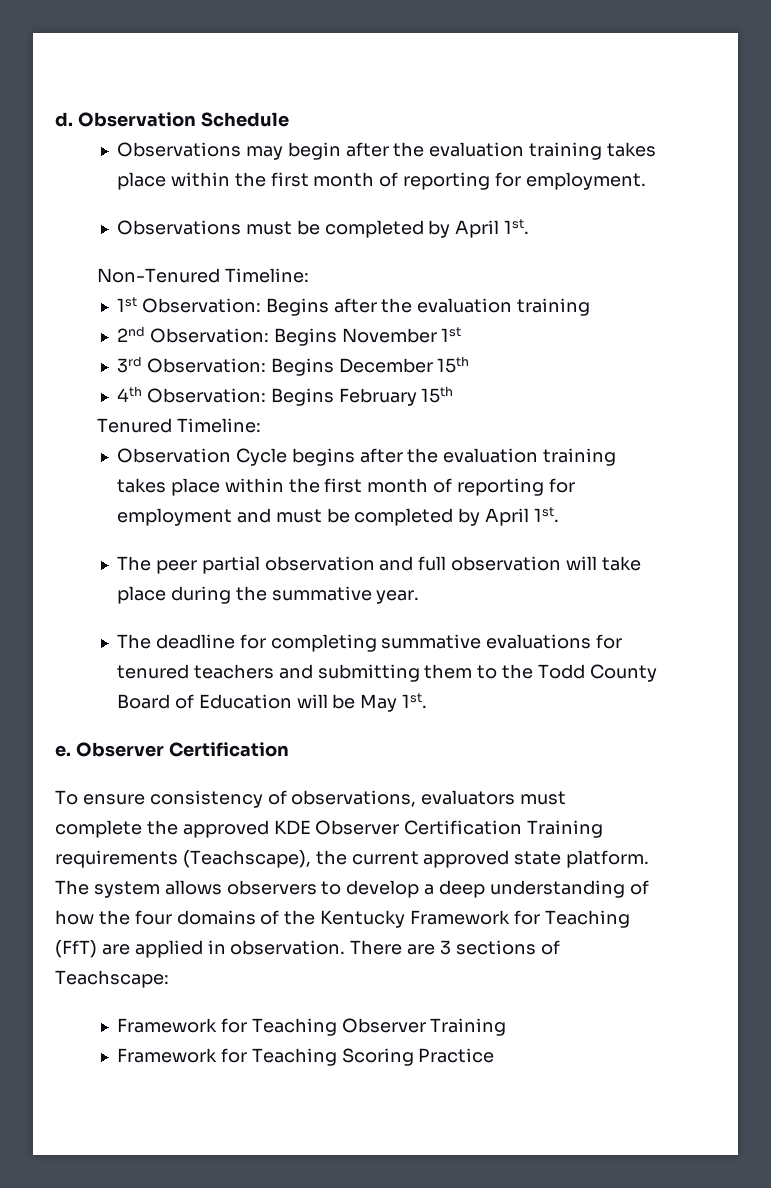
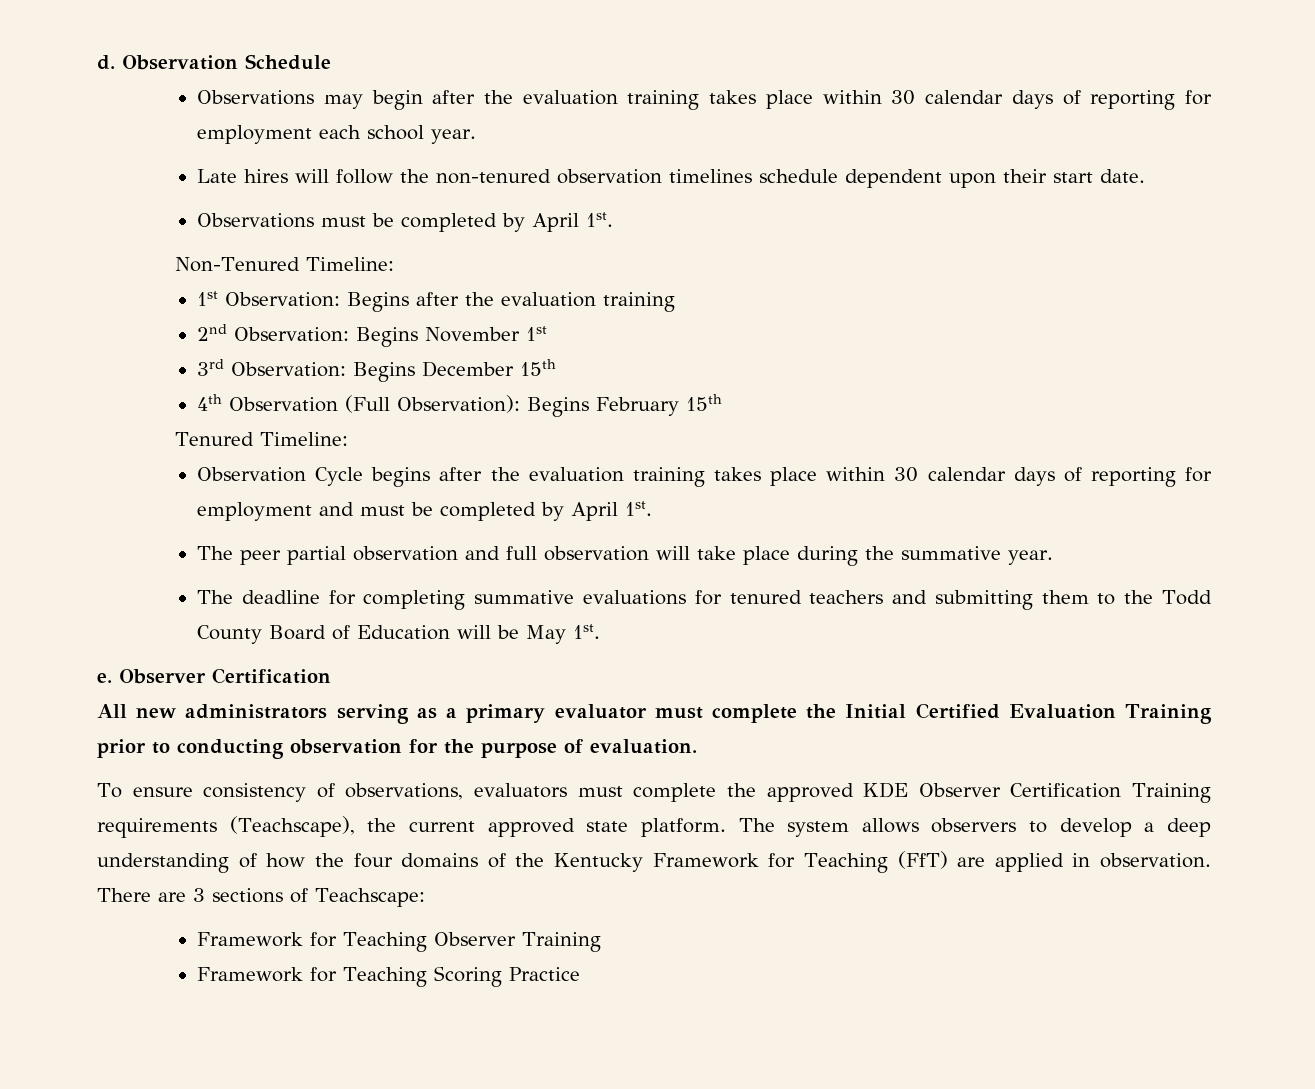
[234,172,646,190] the first month of reporting for employment. -> [891,90,1212,110] [197,125,477,144] [197,169,1146,188] 30 calendar days of reporting for employment each school year. // Late hires will follow the non-tenured observation timelines schedule dependent upon their start date.
[146,388,266,403] Observation: -> [229,395,521,413] Observation (Full Observation):
[288,478,429,493] the first month -> [894,467,1055,486] 30 calendar days
(289, 749) none -> [97,703,1213,724] [97,739,697,759] // All new administrators serving as a primary evaluator must complete the Initial Certified Evaluation Training prior to conducting observation for the purpose of evaluation.

